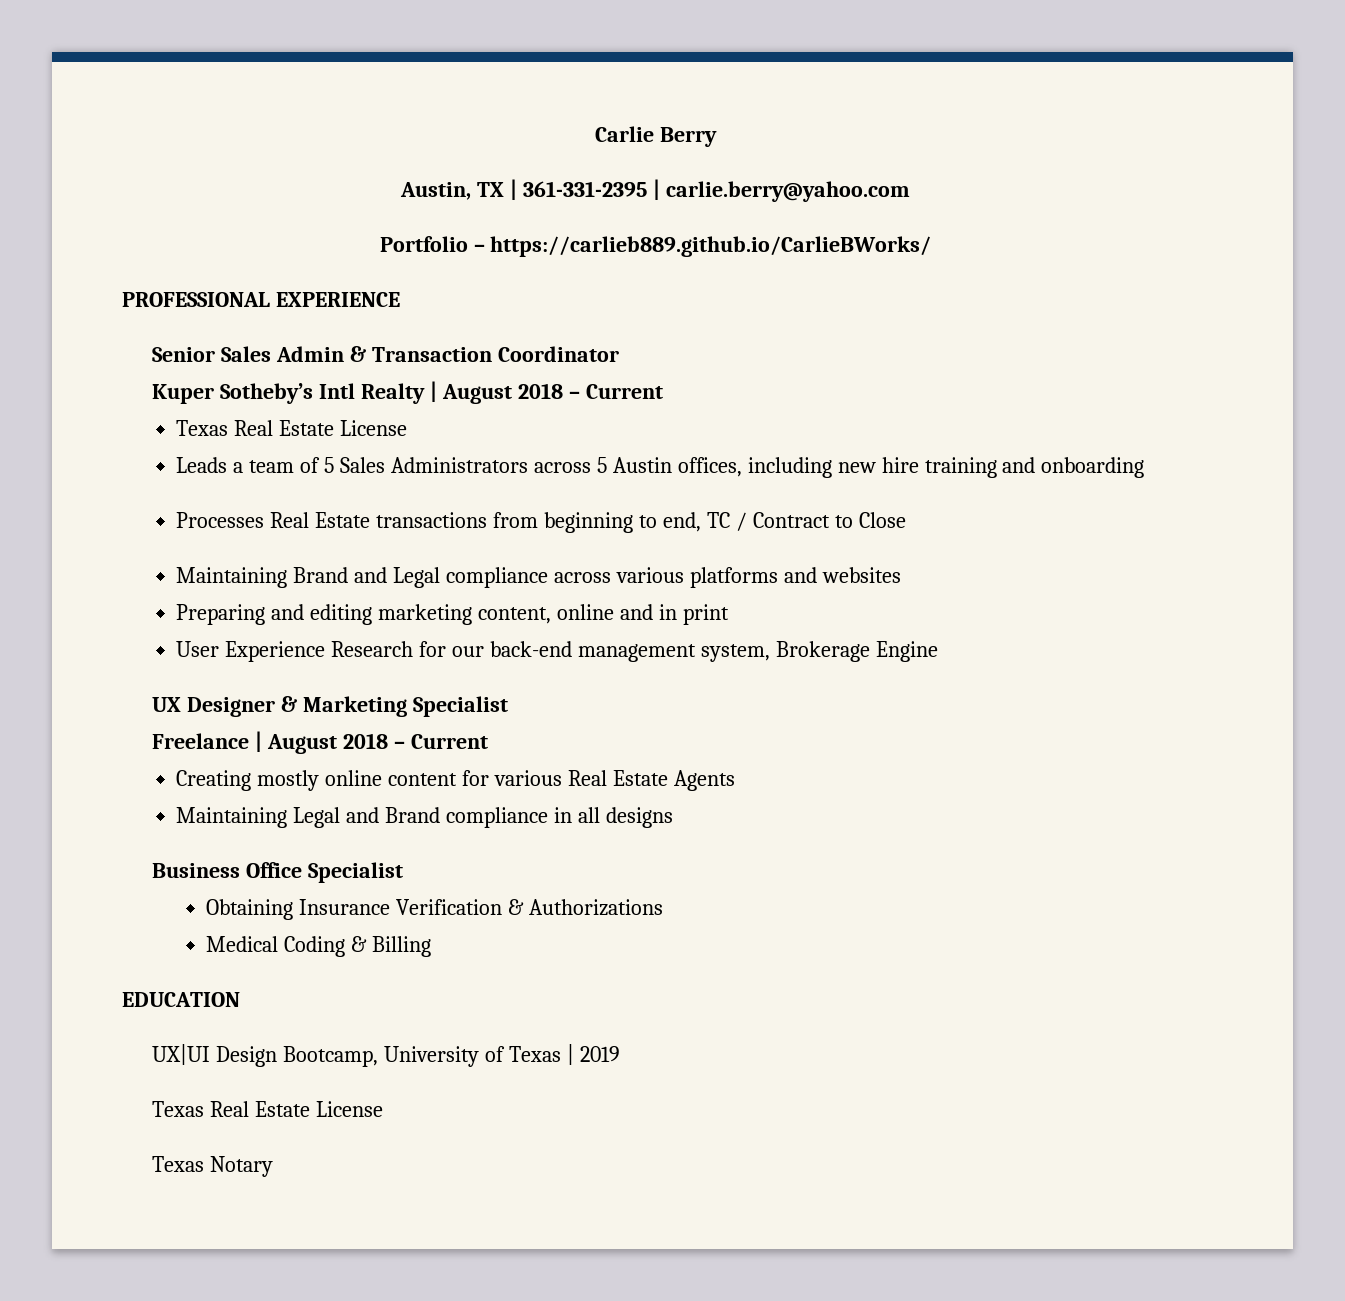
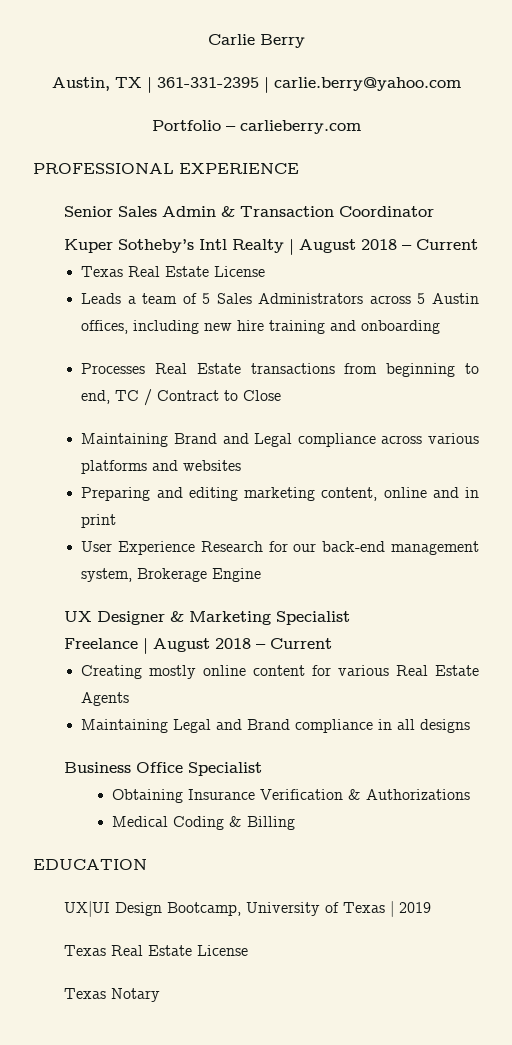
[490,236,932,257] https://carlieb889.github.io/CarlieBWorks/ -> [239,120,361,134] carlieberry.com

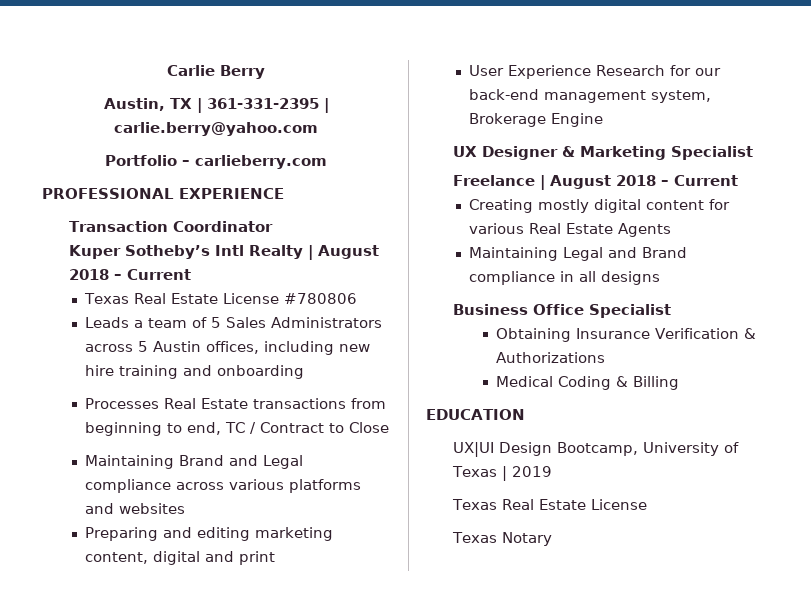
[63,206,235,217] Senior Sales Admin & -> (284, 193) none
(266, 271) none -> [284,293,358,304] #780806
[383,487,479,498] online and in -> [153,551,235,565] digital and
[203,665,247,676] online -> [594,199,642,213] digital

